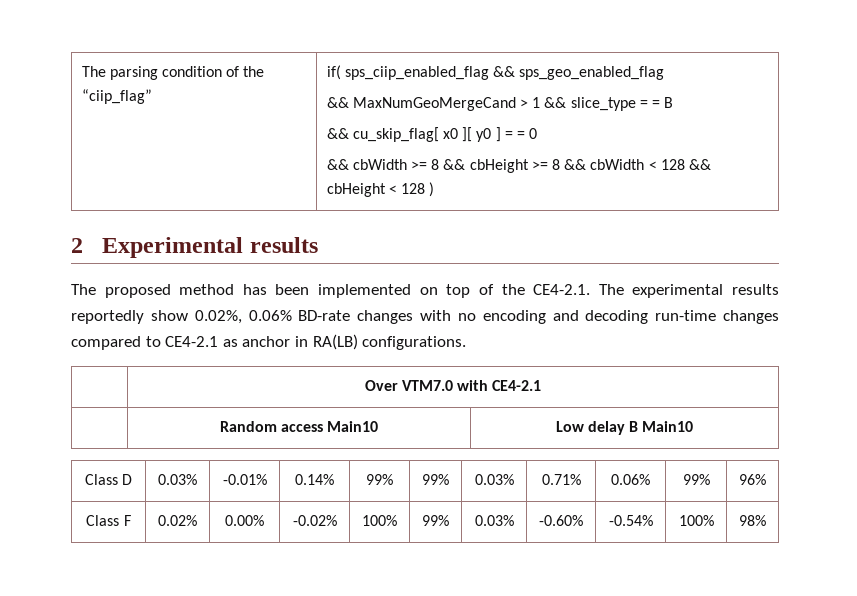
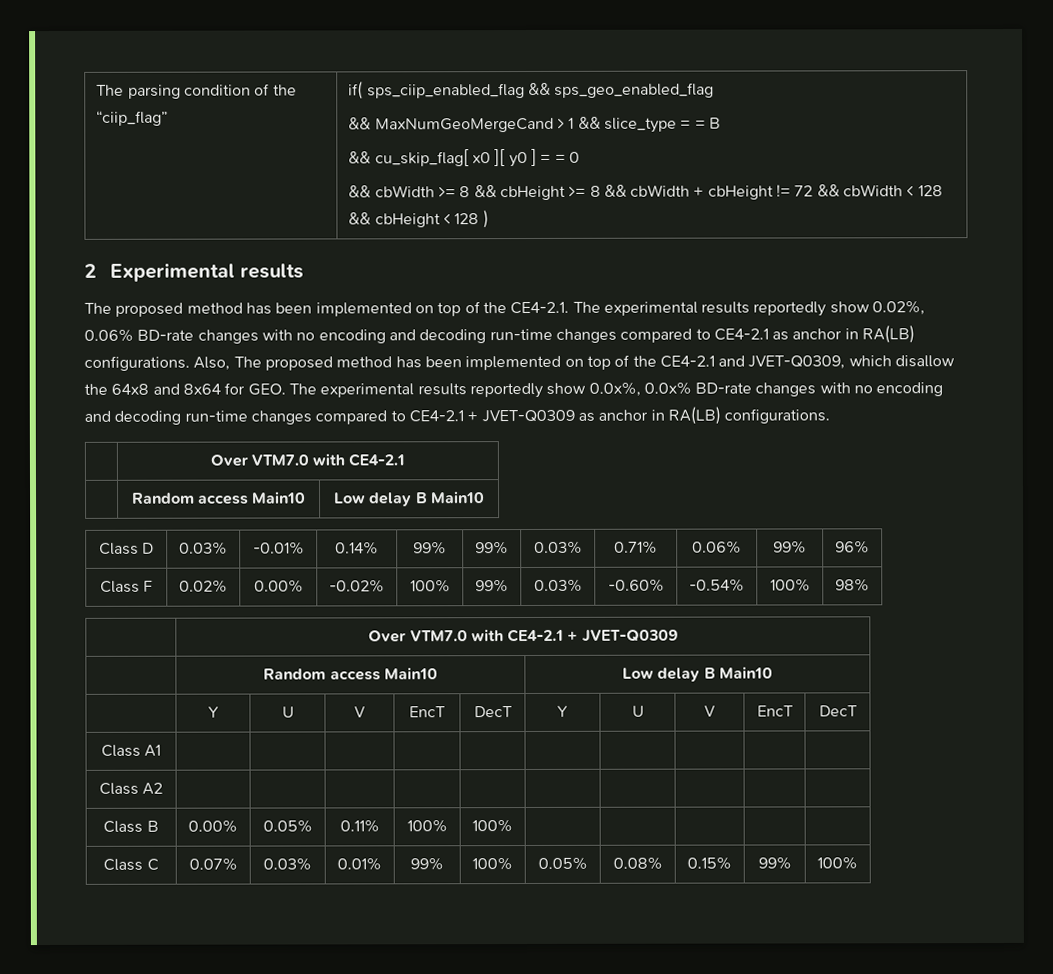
(645, 164) none -> [693,184,904,200] + cbHeight != 72 && cbWidth
(467, 343) none -> [193,354,956,371] [84,381,944,399] [84,406,831,425] Also, The proposed method has been implemented on top of the CE4-2.1 and JVET-Q0309, which disallow the 64x8 and 8x64 for GEO. The experimental results reportedly show 0.0x%, 0.0x% BD-rate changes with no encoding and decoding run-time changes compared to CE4-2.1 + JVET-Q0309 as anchor in RA(LB) configurations.
(766, 520) none -> [368,628,678,643] [263,667,438,681] [622,666,773,682] [207,706,219,718] [281,706,294,718] [354,706,366,718] [409,706,446,718] [473,706,513,718] [557,705,568,717] [631,705,644,717] [704,705,716,717] [756,705,794,717] [818,705,858,717] [100,744,162,757] [98,782,164,795] [103,820,159,833] [188,819,238,833] [262,819,313,833] [339,819,380,833] [406,819,448,833] [472,819,513,833] [103,858,159,871] [188,857,238,871] [263,857,312,871] [337,857,382,871] [410,857,444,871] [472,857,513,871] [537,856,588,870] [612,856,663,870] [687,856,732,870] [757,856,792,870] [817,856,858,870] // | Over VTM7.0 with CE4-2.1 + JVET-Q0309 // | Random access Main10 | Low delay B Main10 // | Y | U | V | EncT | DecT | Y | U | V | EncT | DecT // Class A1 | | | | | | | | | | // Class A2 | | | | | | | | | | // Class B | 0.00% | 0.05% | 0.11% | 100% | 100% | | | | | // Class C | 0.07% | 0.03% | 0.01% | 99% | 100% | 0.05% | 0.08% | 0.15% | 99% | 100%

